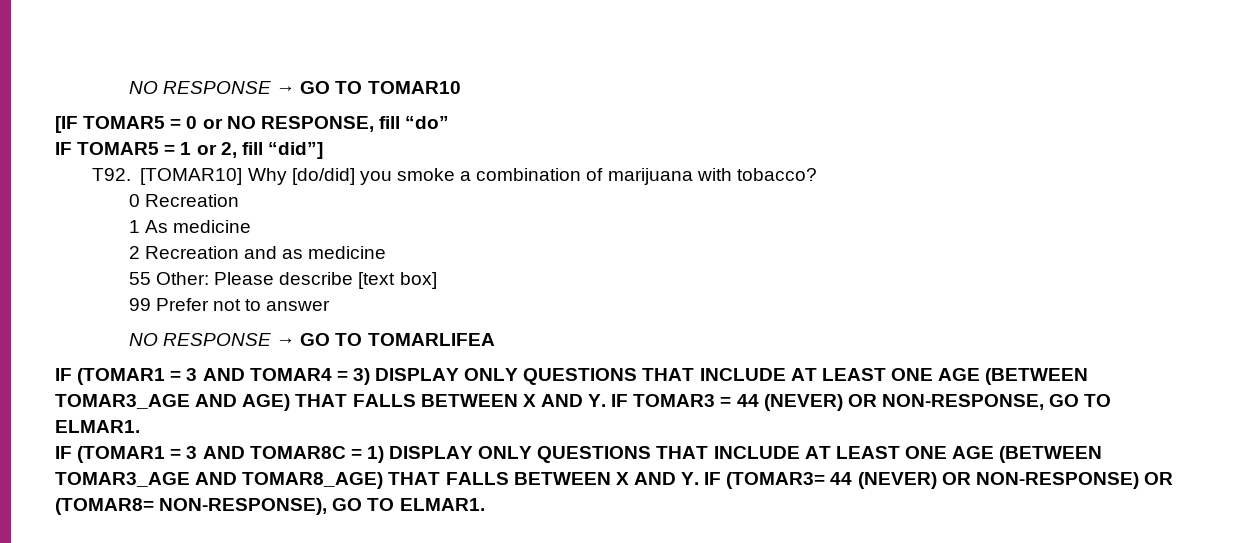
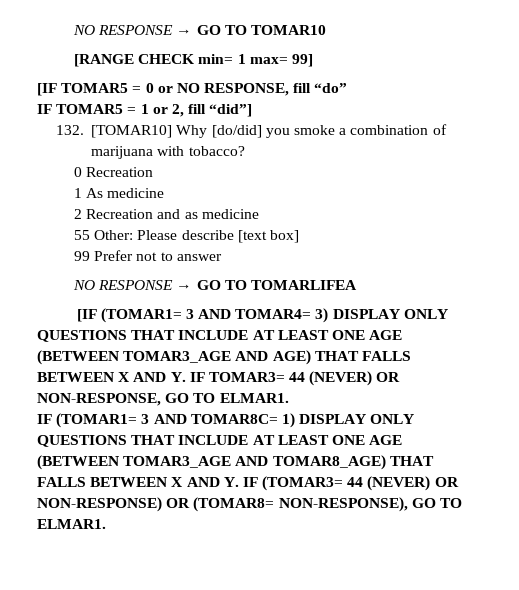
(461, 87) none -> [74,54,314,67] // [RANGE CHECK min= 1 max= 99]
[91,168,131,181] T92. -> [55,125,84,135] 132.
[55,368,348,385] IF (TOMAR1 = 3 AND TOMAR4 = -> [76,308,312,323] [IF (TOMAR1= 3 AND TOMAR4=
[633,394,732,407] TOMAR3 = -> [208,372,285,382] TOMAR3=
[77,446,362,463] (TOMAR1 = 3 AND TOMAR8C = -> [56,413,278,428] (TOMAR1= 3 AND TOMAR8C=

